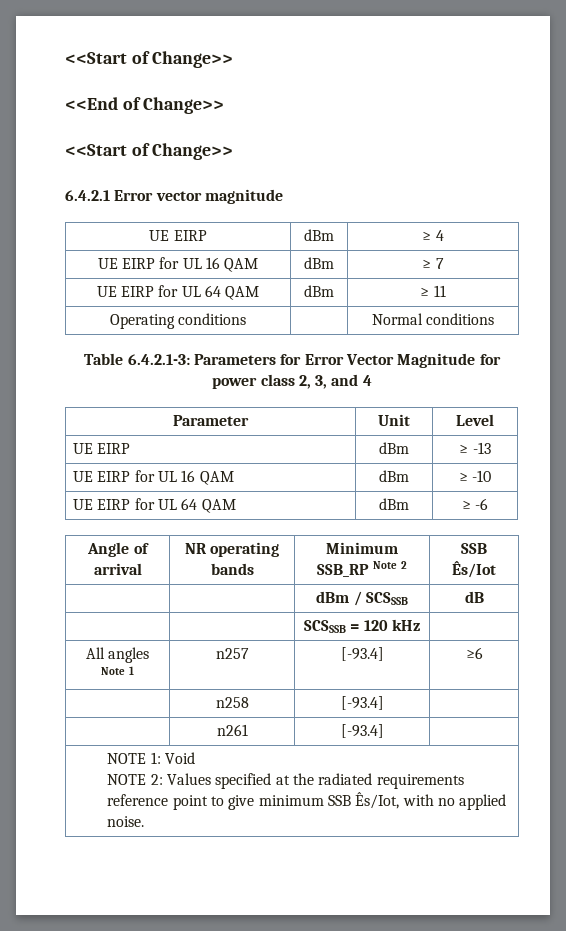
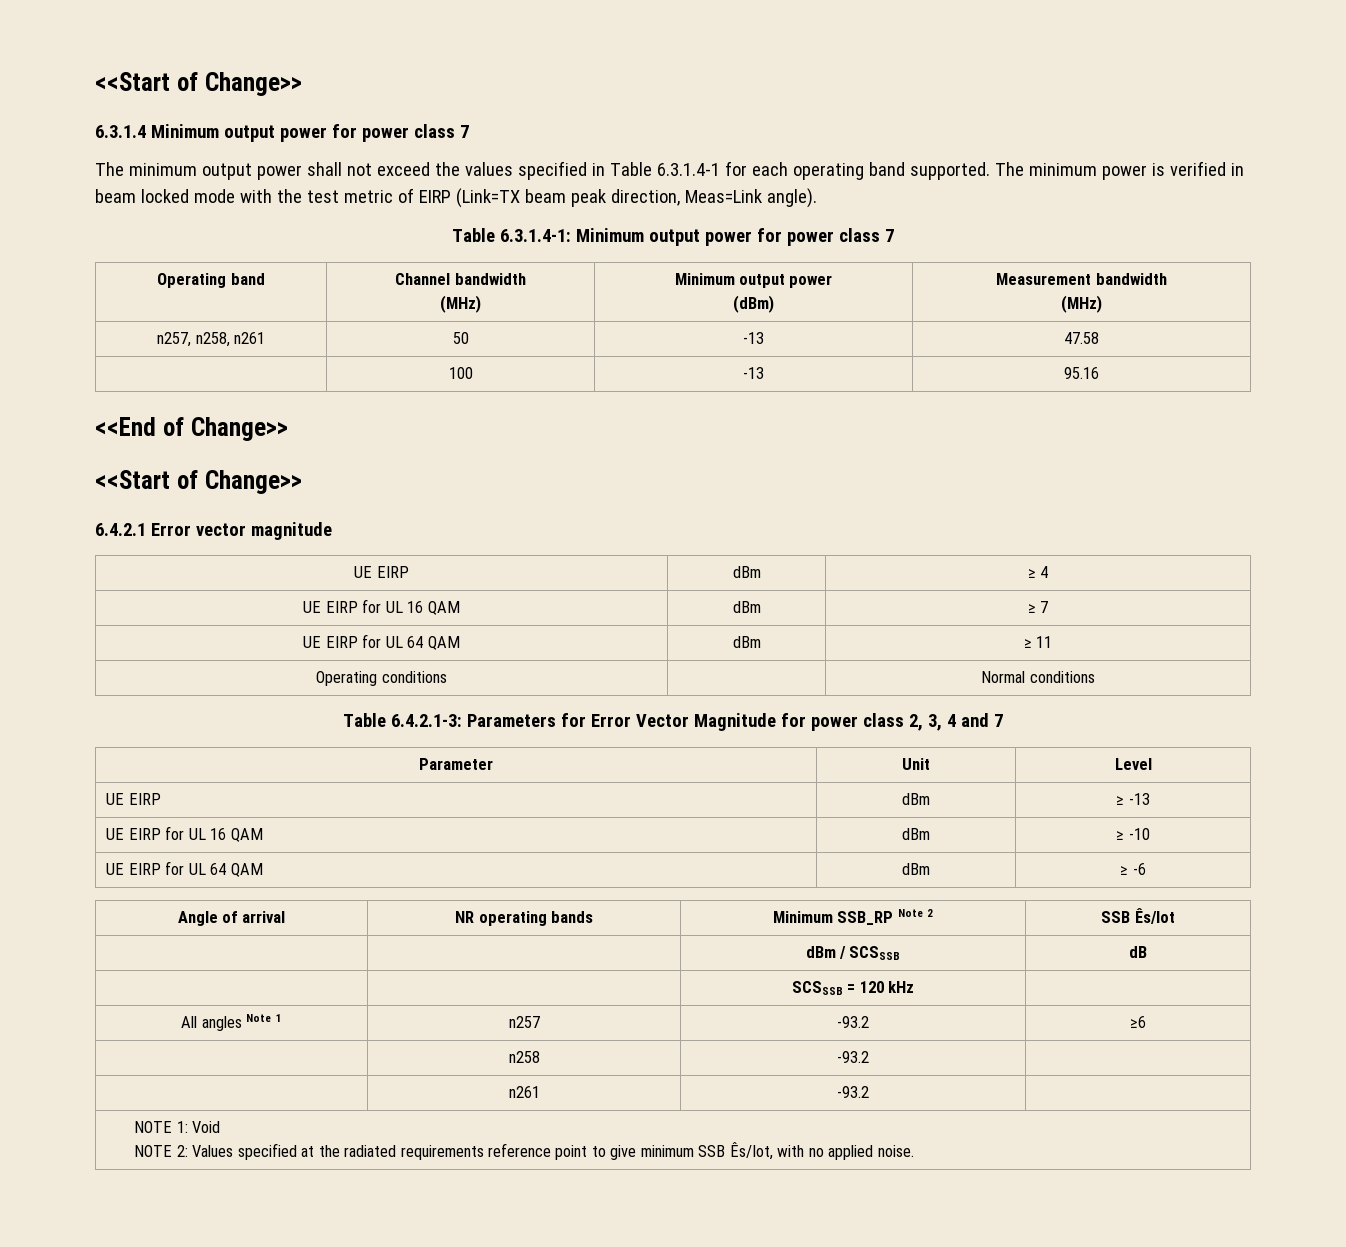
[65,51,234,68] <<Start of Change>> -> [95,72,302,96] [95,124,469,142] [95,161,1244,180] [95,188,817,208] [452,228,894,246] [157,273,265,288] [395,273,526,285] [440,295,481,313] [674,273,833,288] [733,295,774,313] [996,273,1167,285] [1061,295,1102,313] [157,332,265,347] [452,332,469,344] [743,332,764,344] [1064,332,1099,344] [448,367,473,379] [743,367,764,379] [1064,367,1099,379] <<Start of Change>> // 6.3.1.4 Minimum output power for power class 7 // The minimum output power shall not exceed the values specified in Table 6.3.1.4-1 for each operating band supported. The minimum power is verified in beam locked mode with the test metric of EIRP (Link=TX beam peak direction, Meas=Link angle). // Table 6.3.1.4-1: Minimum output power for power class 7 // Operating band | Channel bandwidth // (MHz) | Minimum output power // (dBm) | Measurement bandwidth // (MHz) // n257, n258, n261 | 50 | -13 | 47.58 // | 100 | -13 | 95.16
[331,374,372,386] and 4 -> [946,713,1003,727] 4 and 7
[340,647,384,661] [-93.4] -> [837,1016,869,1028] -93.2
[340,696,384,710] [216,724,248,736] [340,724,384,738] [-93.4] | // | n261 | [-93.4] -> [837,1051,869,1063] [508,1086,540,1098] [837,1086,869,1098] -93.2 | // | n261 | -93.2

